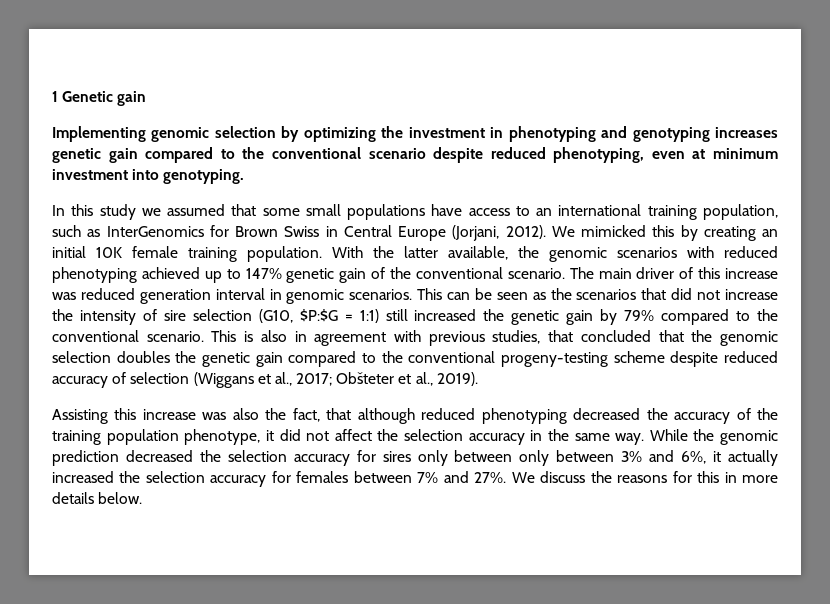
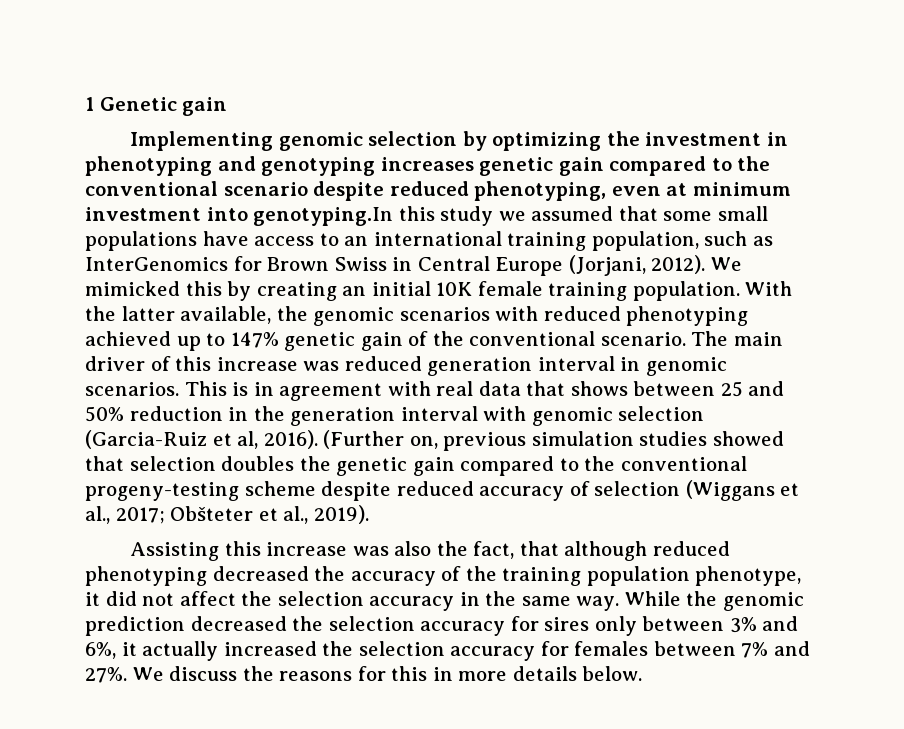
[163,169,245,184] [52,205,65,216] genotyping. // In -> [253,207,394,226] genotyping.In
[447,288,778,300] [52,309,779,325] [52,330,778,346] can be seen as the scenarios that did not increase the intensity of sire selection (G10, $P:$G = 1:1) still increased the genetic gain by 79% compared to the conventional scenario. This is also in agreement with previous studies, that concluded that the genomic -> [232,381,785,401] [85,406,705,426] [85,430,784,451] [85,456,124,471] is in agreement with real data that shows between 25 and 50% reduction in the generation interval with genomic selection (Garcia-Ruiz et al, 2016). (Further on, previous simulation studies showed that
[519,450,615,466] only between -> (725, 623) none

